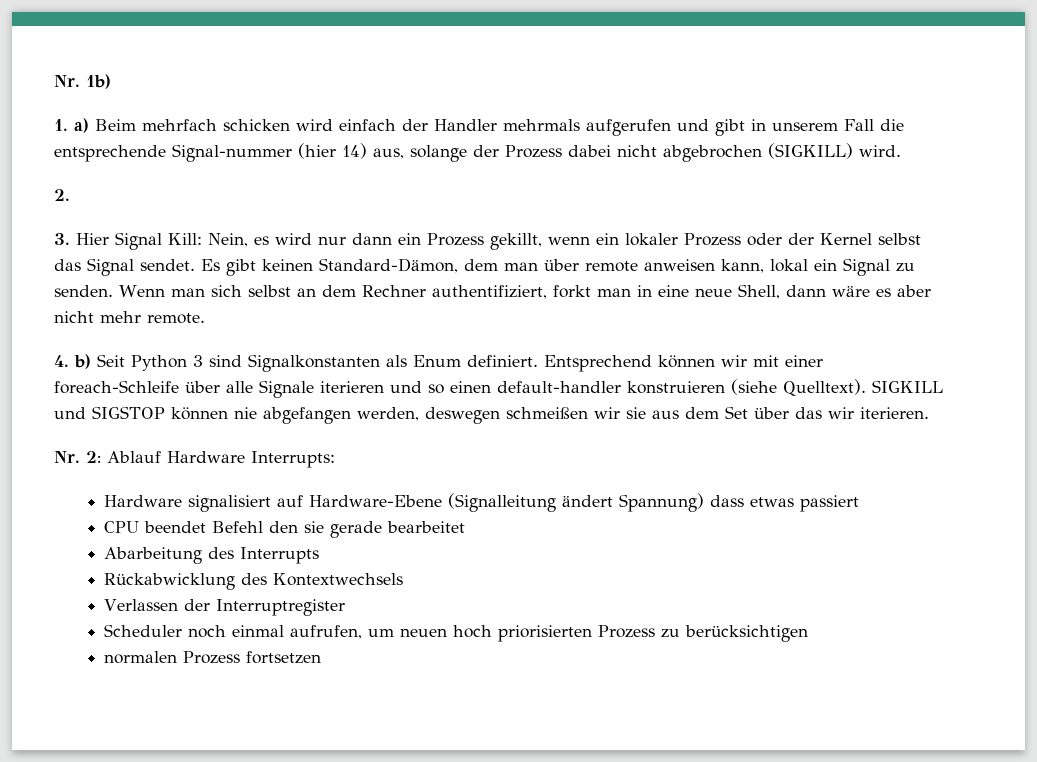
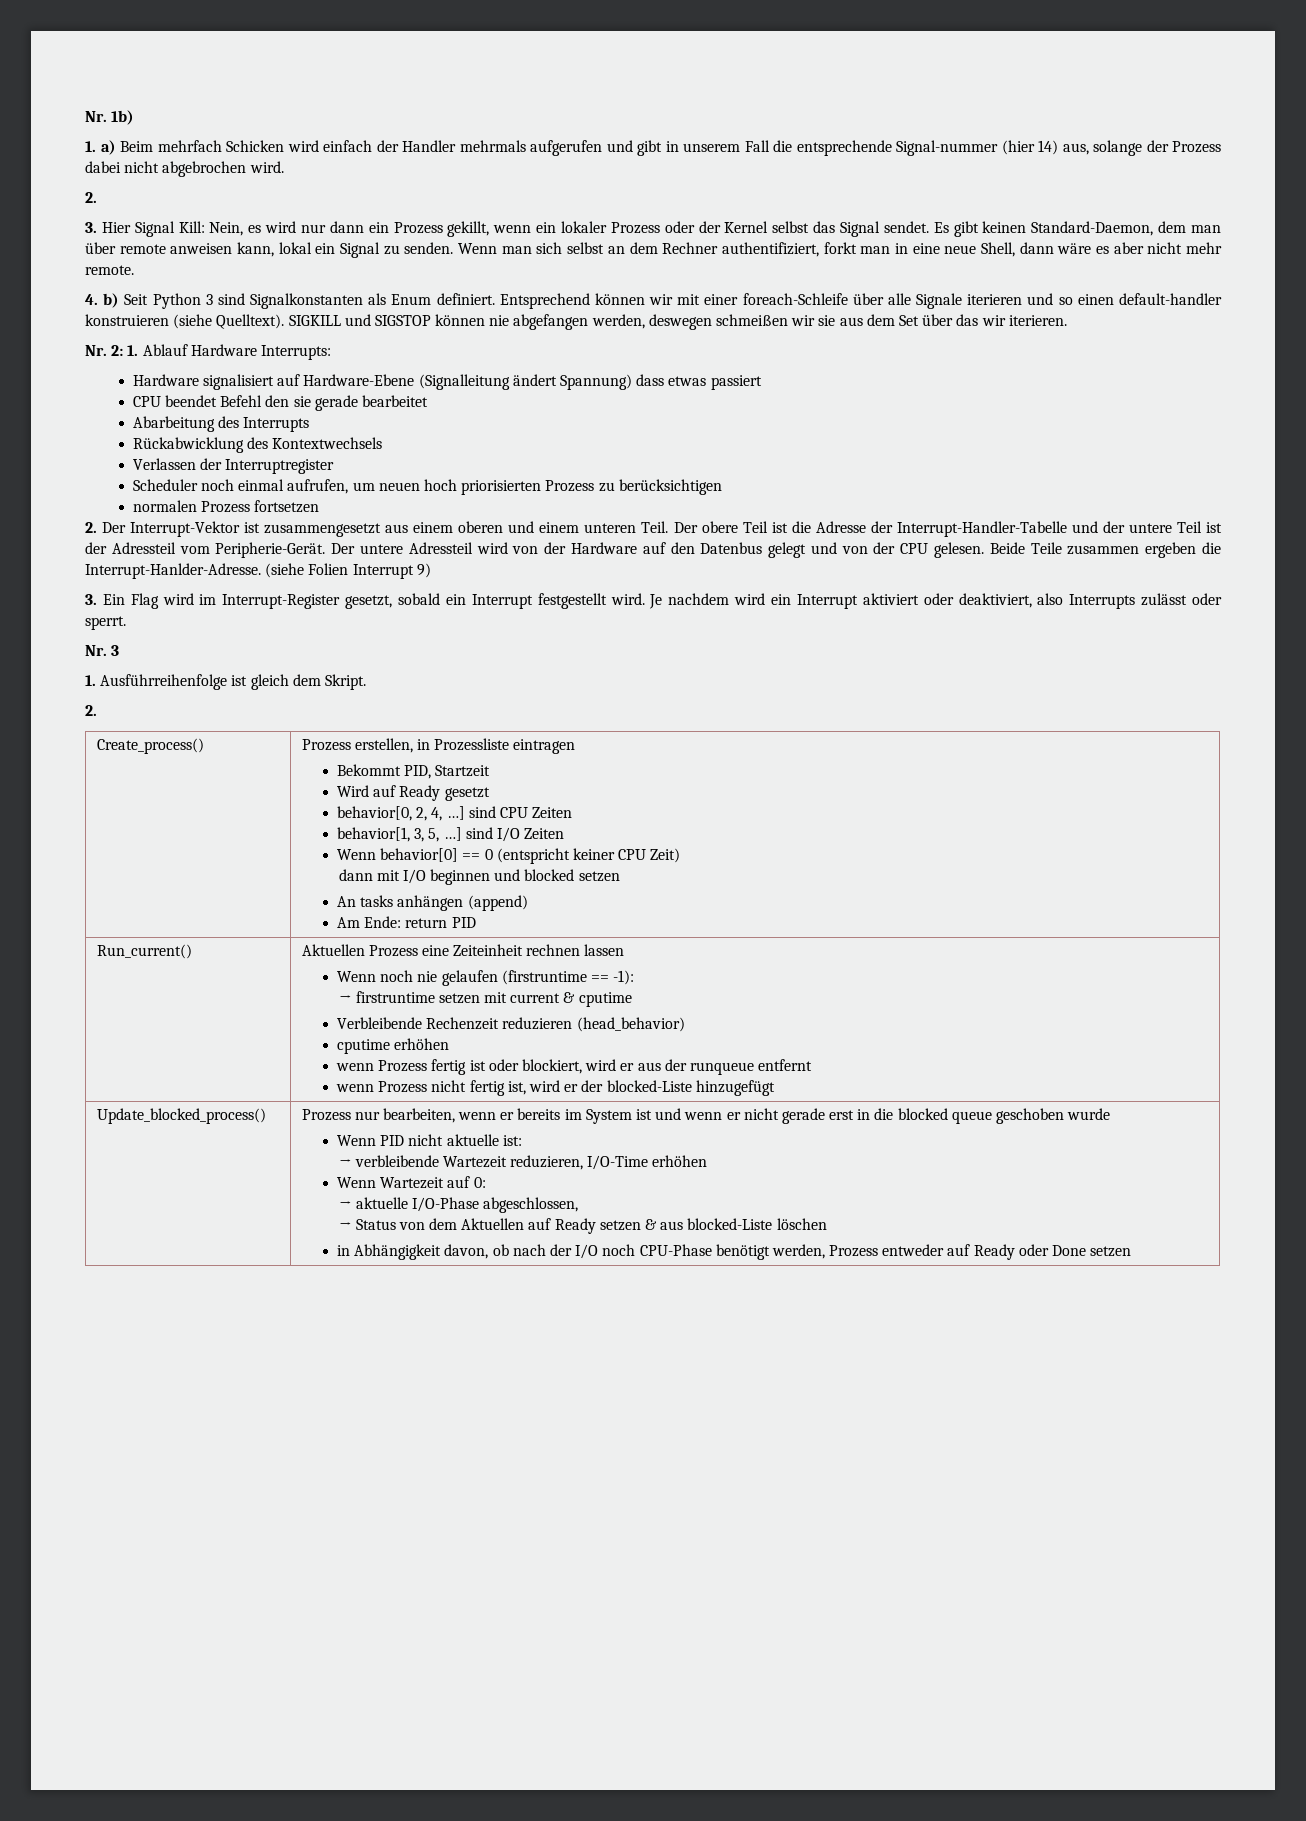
[223,119,290,131] schicken -> [226,140,284,152] Schicken
[768,143,853,159] (SIGKILL) -> (247, 169) none
[319,258,458,273] Standard-Dämon, -> [1031,221,1154,236] Standard-Daemon,
(101, 457) none -> [127,345,139,356] 1.
(322, 657) none -> [85,521,1222,537] [85,542,1221,558] [85,563,431,579] [85,593,1222,609] [85,616,126,630] [85,645,120,656] [85,674,366,690] [85,705,97,716] [96,738,204,754] [301,738,576,754] [337,764,491,779] [337,785,490,801] [337,806,573,821] [337,827,565,842] [337,848,681,864] [338,869,620,885] [337,895,528,911] [337,916,476,928] [96,944,192,959] [301,944,625,957] [337,970,635,986] [338,991,632,1007] [337,1017,685,1032] [337,1038,450,1054] [336,1059,813,1075] [336,1080,775,1096] [96,1108,266,1124] [301,1108,1111,1124] [337,1134,522,1146] [338,1155,708,1170] [337,1176,486,1189] [338,1197,579,1213] [338,1218,827,1234] [337,1244,1132,1260] // 2. Der Interrupt-Vektor ist zusammengesetzt aus einem oberen und einem unteren Teil. Der obere Teil ist die Adresse der Interrupt-Handler-Tabelle und der untere Teil ist der Adressteil vom Peripherie-Gerät. Der untere Adressteil wird von der Hardware auf den Datenbus gelegt und von der CPU gelesen. Beide Teile zusammen ergeben die Interrupt-Hanlder-Adresse. (siehe Folien Interrupt 9) // 3. Ein Flag wird im Interrupt-Register gesetzt, sobald ein Interrupt festgestellt wird. Je nachdem wird ein Interrupt aktiviert oder deaktiviert, also Interrupts zulässt oder sperrt. // Nr. 3 // 1. Ausführreihenfolge ist gleich dem Skript. // 2. // Create_process() | Prozess erstellen, in Prozessliste eintragen // Bekommt PID, Startzeit // Wird auf Ready gesetzt // behavior[0, 2, 4, …] sind CPU Zeiten // behavior[1, 3, 5, …] sind I/O Zeiten // Wenn behavior[0] == 0 (entspricht keiner CPU Zeit) // dann mit I/O beginnen und blocked setzen // An tasks anhängen (append) // Am Ende: return PID // Run_current() | Aktuellen Prozess eine Zeiteinheit rechnen lassen // Wenn noch nie gelaufen (firstruntime == -1): // → firstruntime setzen mit current & cputime // Verbleibende Rechenzeit reduzieren (head_behavior) // cputime erhöhen // wenn Prozess fertig ist oder blockiert, wird er aus der runqueue entfernt // wenn Prozess nicht fertig ist, wird er der blocked-Liste hinzugefügt // Update_blocked_process() | Prozess nur bearbeiten, wenn er bereits im System ist und wenn er nicht gerade erst in die blocked queue geschoben wurde // Wenn PID nicht aktuelle ist: // → verbleibende Wartezeit reduzieren, I/O-Time erhöhen // Wenn Wartezeit auf 0: // → aktuelle I/O-Phase abgeschlossen, // → Status von dem Aktuellen auf Ready setzen & aus blocked-Liste löschen // in Abhängigkeit davon, ob nach der I/O noch CPU-Phase benötigt werden, Prozess entweder auf Ready oder Done setzen

